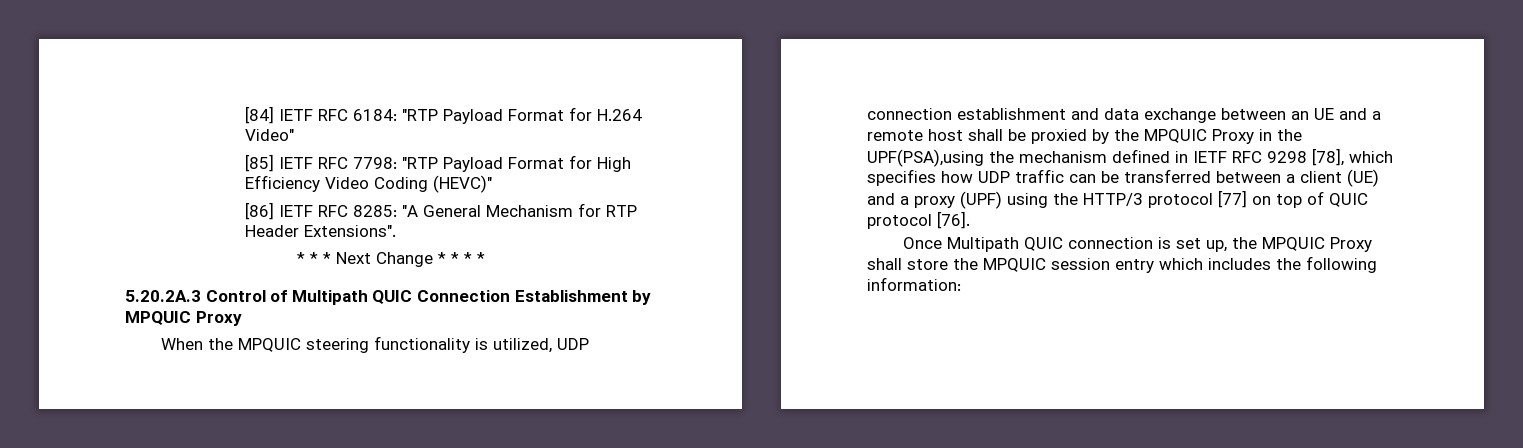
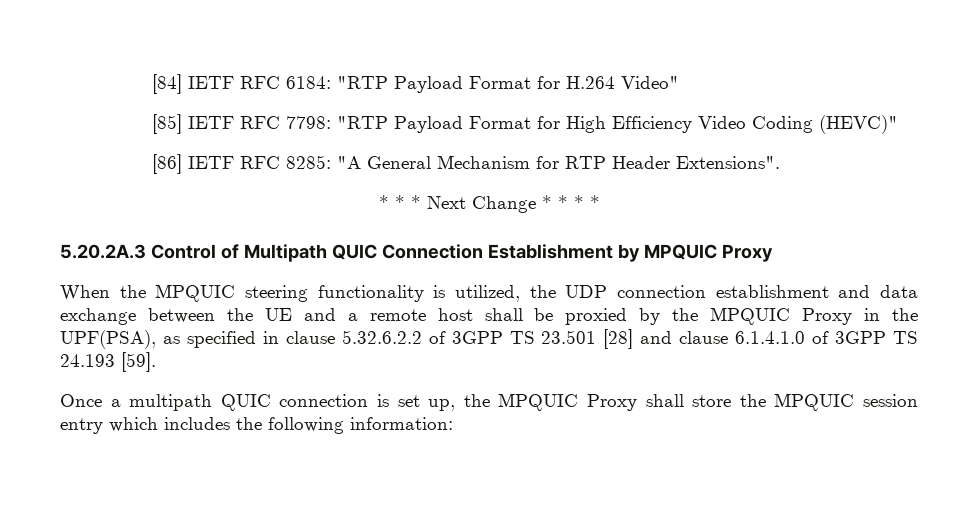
(553, 345) none -> [529,285,556,298] the
[1291,111,1309,120] an -> [226,308,253,321] the
[867,148,1393,167] [867,169,1379,187] [867,190,1368,209] [867,211,970,229] UPF(PSA),using the mechanism defined in IETF RFC 9298 [78], which specifies how UDP traffic can be transferred between a client (UE) and a proxy (UPF) using the HTTP/3 protocol [77] on top of QUIC protocol [76]. -> [60,329,918,349] [60,352,156,372] UPF(PSA), as specified in clause 5.32.6.2.2 of 3GPP TS 23.501 [28] and clause 6.1.4.1.0 of 3GPP TS 24.193 [59].
[947,237,1020,252] Multipath -> [110,394,213,411] a multipath

